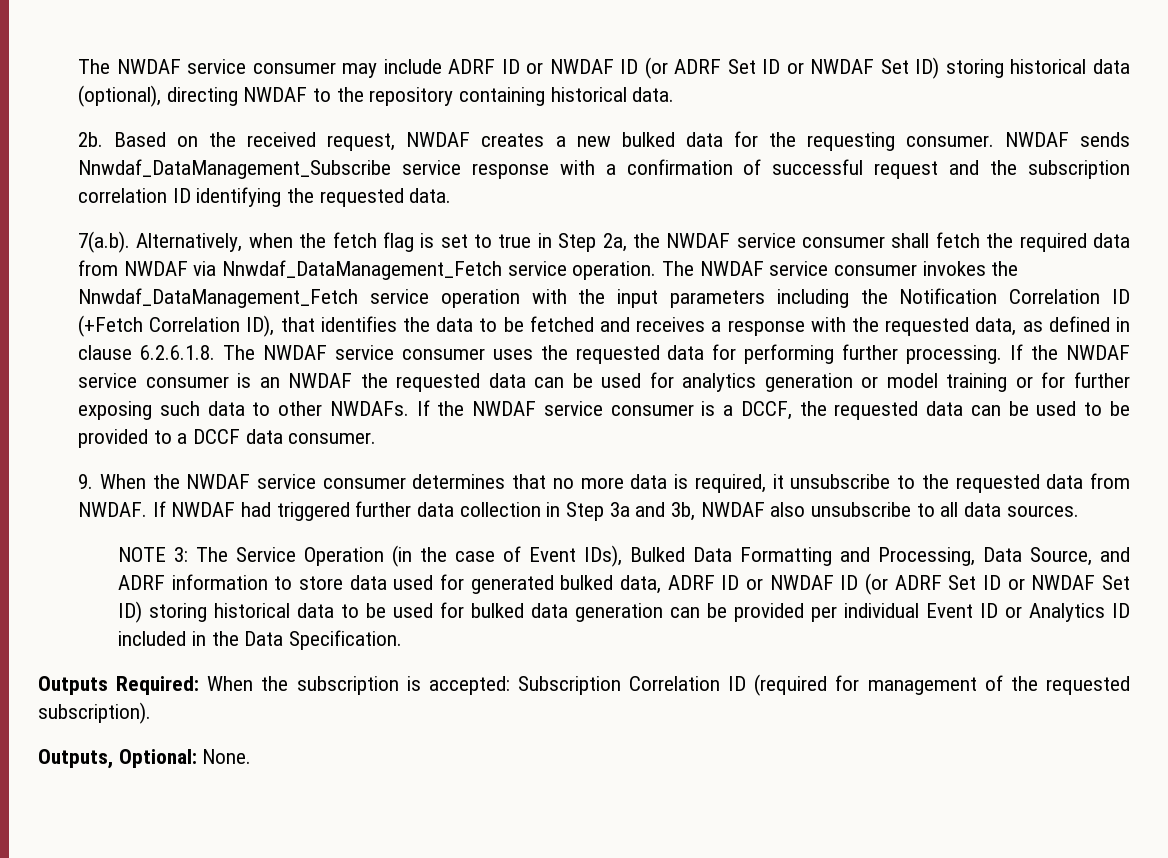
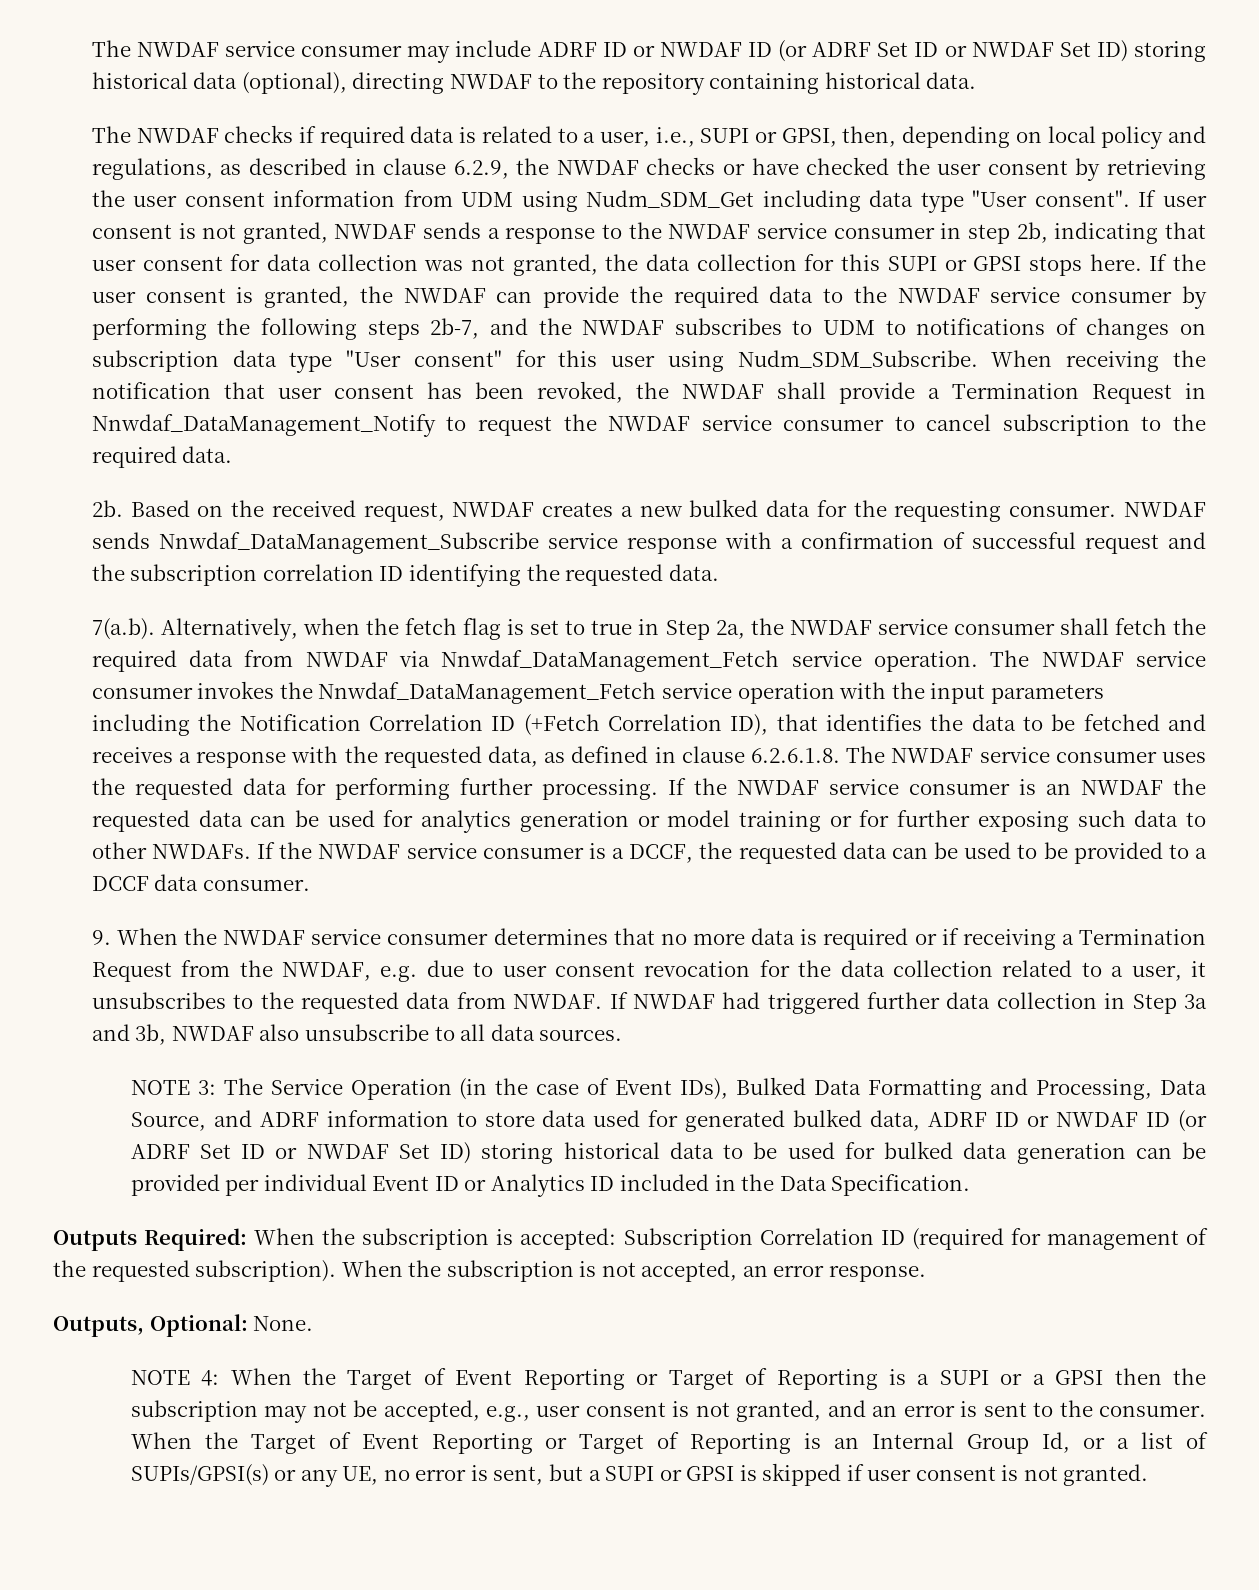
(675, 94) none -> [91,125,1206,149] [91,157,1206,181] [91,190,1208,213] [91,222,1207,244] [91,254,1207,276] [91,286,1207,309] [91,318,1207,340] [91,350,1206,373] [91,381,1207,404] [91,414,1206,437] [91,446,233,468] // The NWDAF checks if required data is related to a user, i.e., SUPI or GPSI, then, depending on local policy and regulations, as described in clause 6.2.9, the NWDAF checks or have checked the user consent by retrieving the user consent information from UDM using Nudm_SDM_Get including data type "User consent". If user consent is not granted, NWDAF sends a response to the NWDAF service consumer in step 2b, indicating that user consent for data collection was not granted, the data collection for this SUPI or GPSI stops here. If the user consent is granted, the NWDAF can provide the required data to the NWDAF service consumer by performing the following steps 2b-7, and the NWDAF subscribes to UDM to notifications of changes on subscription data type "User consent" for this user using Nudm_SDM_Subscribe. When receiving the notification that user consent has been revoked, the NWDAF shall provide a Termination Request in Nnwdaf_DataManagement_Notify to request the NWDAF service consumer to cancel subscription to the required data.
[694,474,891,493] required, it unsubscribe -> [823,928,1206,950] [91,960,1207,982] [91,992,226,1009] required or if receiving a Termination Request from the NWDAF, e.g. due to user consent revocation for the data collection related to a user, it unsubscribes
[38,749,252,769] // Outputs, Optional: None. -> [341,1260,926,1282] [53,1314,314,1337] [130,1368,1207,1390] [130,1400,1207,1423] [130,1432,1209,1454] [130,1463,1149,1487] When the subscription is not accepted, an error response. // Outputs, Optional: None. // NOTE 4: When the Target of Event Reporting or Target of Reporting is a SUPI or a GPSI then the subscription may not be accepted, e.g., user consent is not granted, and an error is sent to the consumer. When the Target of Event Reporting or Target of Reporting is an Internal Group Id, or a list of SUPIs/GPSI(s) or any UE, no error is sent, but a SUPI or GPSI is skipped if user consent is not granted.

